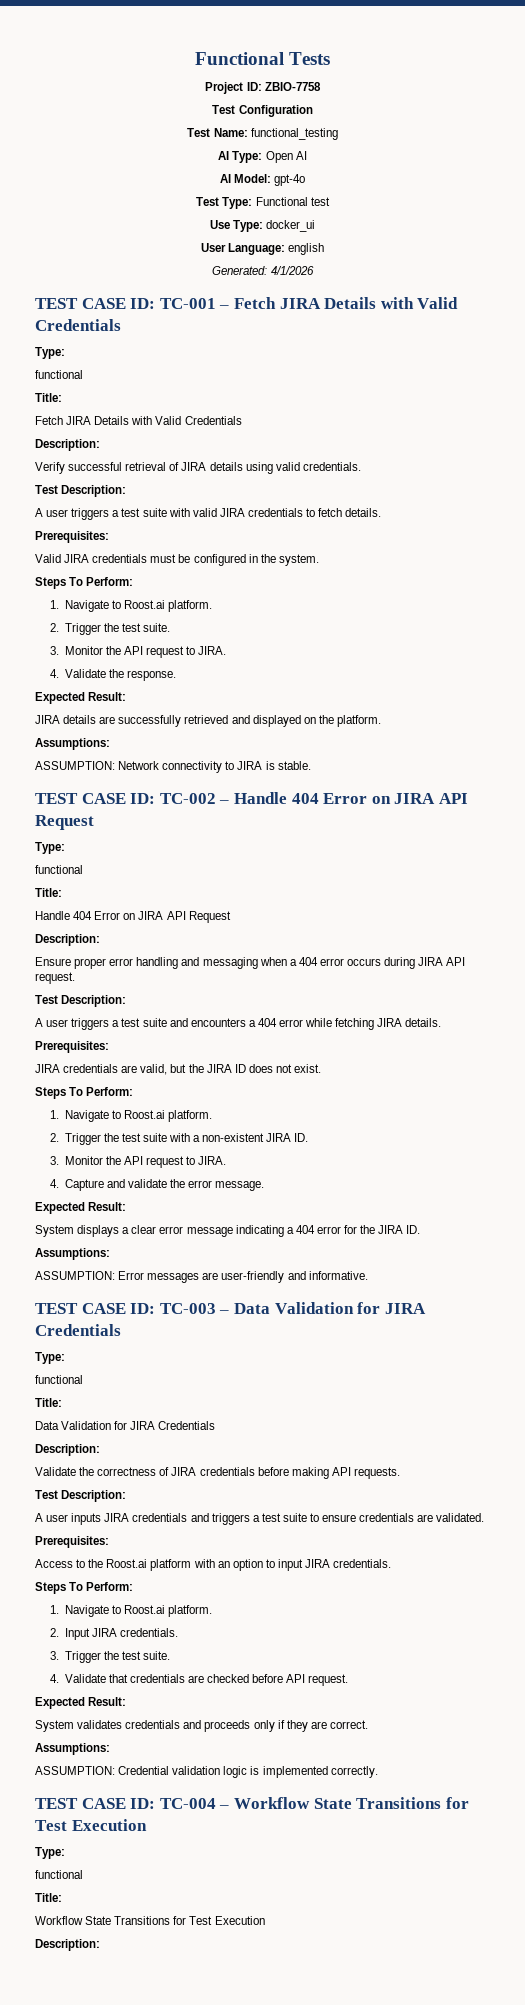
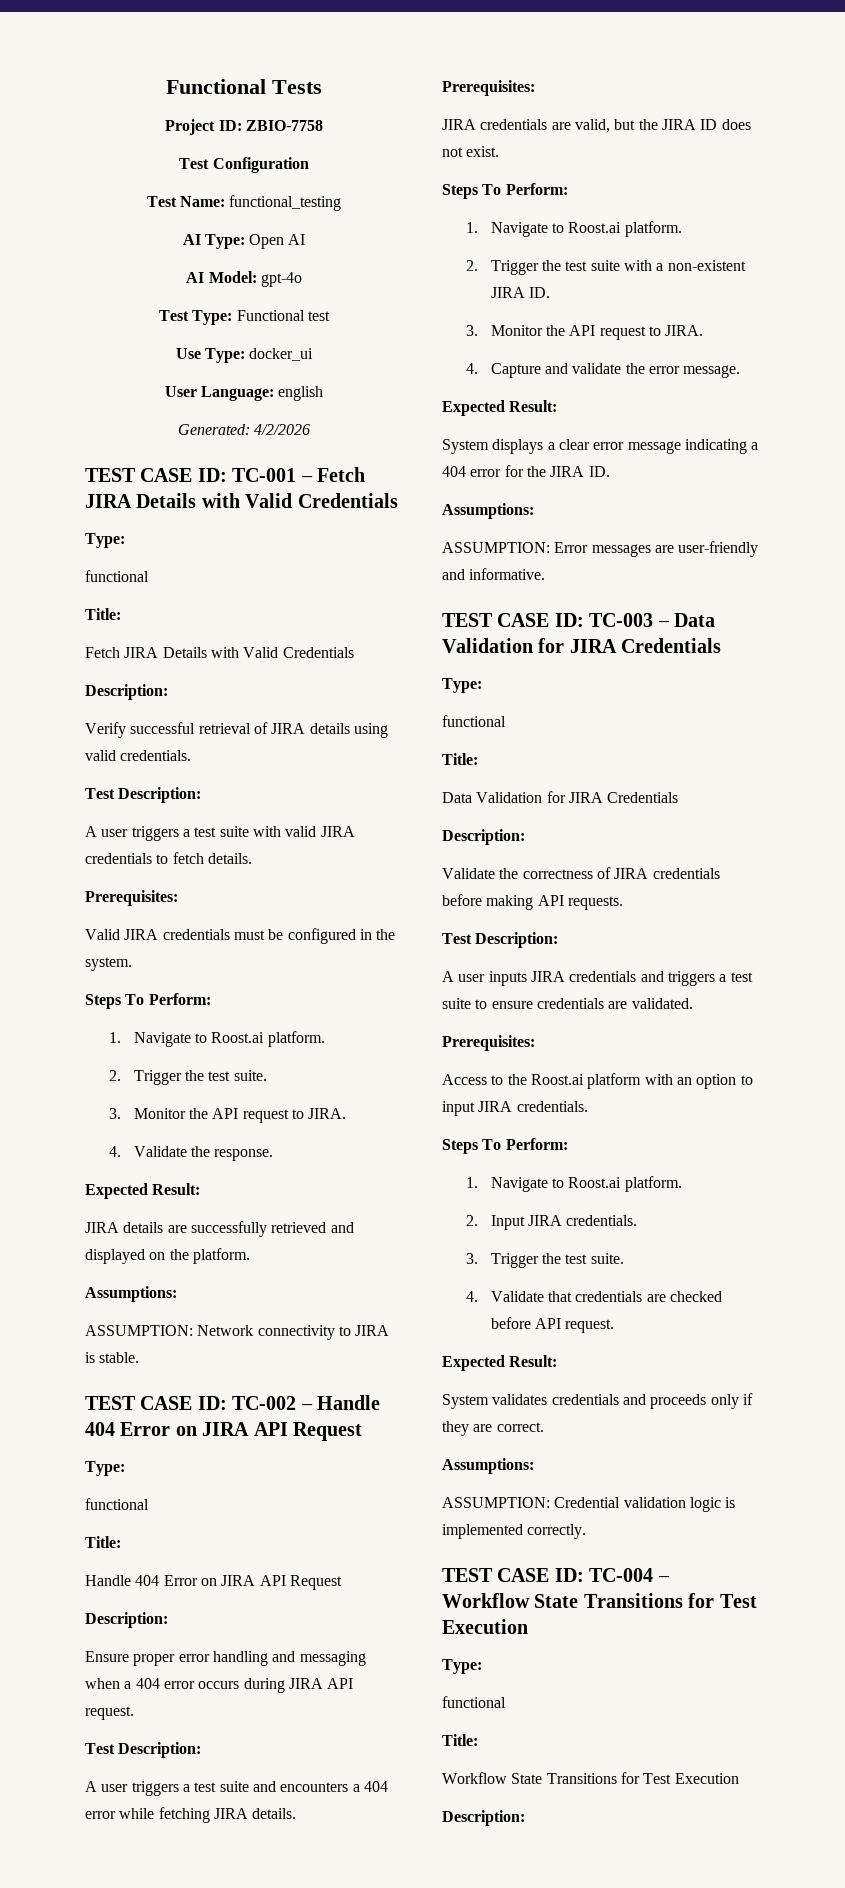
[270,266,314,275] 4/1/2026 -> [254,424,311,435] 4/2/2026

